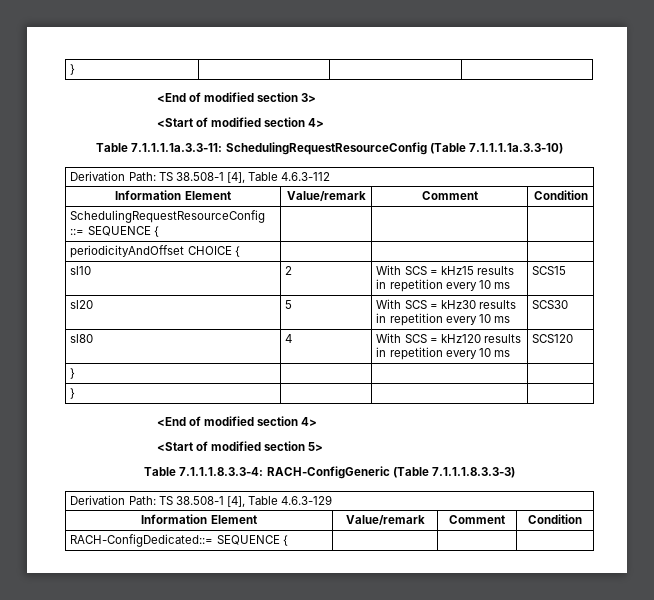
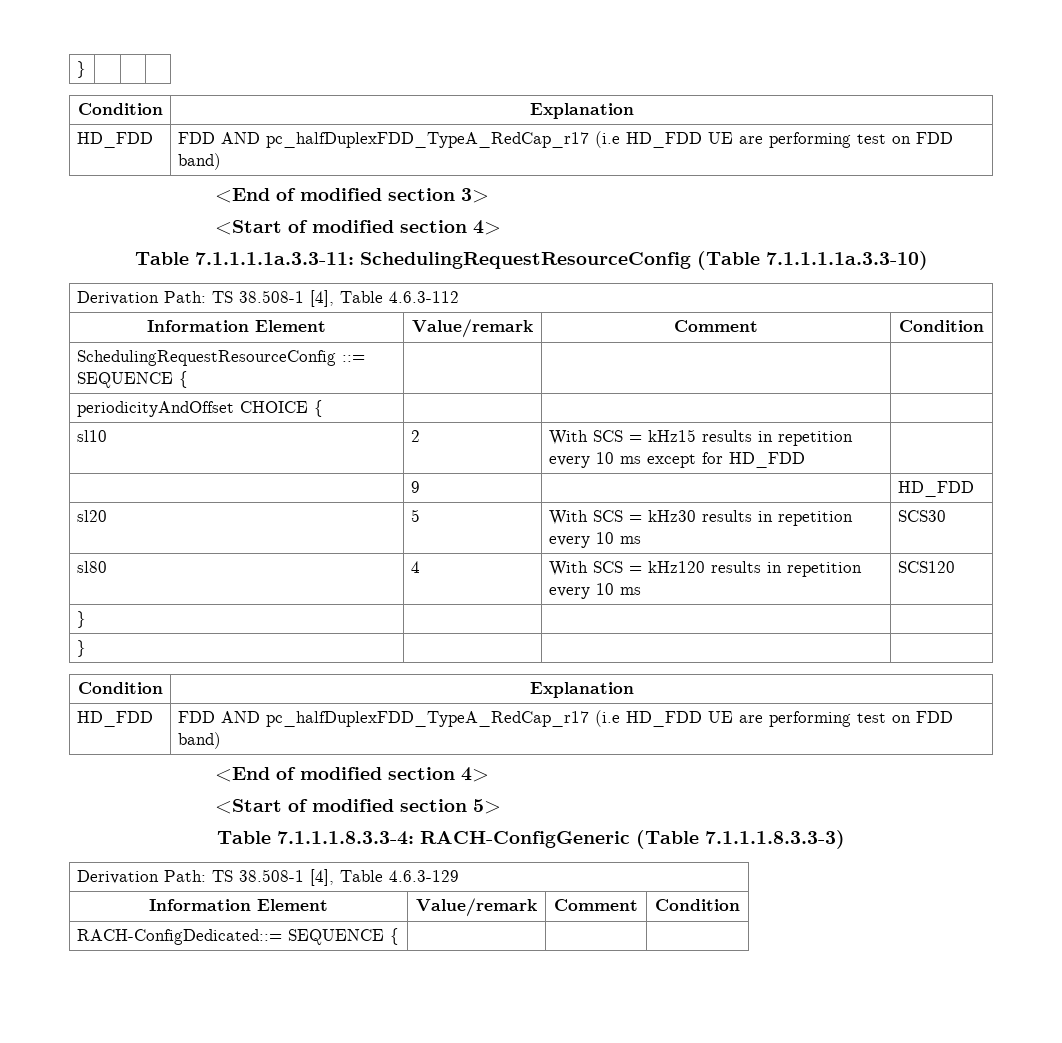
[70,64,76,75] } | | | -> [76,61,86,78] [77,103,163,115] [529,103,634,119] [76,132,153,148] [177,131,953,148] [177,153,221,170] } | | | // Condition | Explanation // HD_FDD | FDD AND pc_halfDuplexFDD_TypeA_RedCap_r17 (i.e HD_FDD UE are performing test on FDD band)
[532,266,567,275] | SCS15 -> [646,452,805,468] [410,481,420,493] [897,481,974,497] except for HD_FDD | // | 9 | | HD_FDD
(76, 393) none -> [77,682,163,694] [529,682,634,698] [76,711,153,727] [177,710,953,727] [177,732,221,749] // Condition | Explanation // HD_FDD | FDD AND pc_halfDuplexFDD_TypeA_RedCap_r17 (i.e HD_FDD UE are performing test on FDD band)

